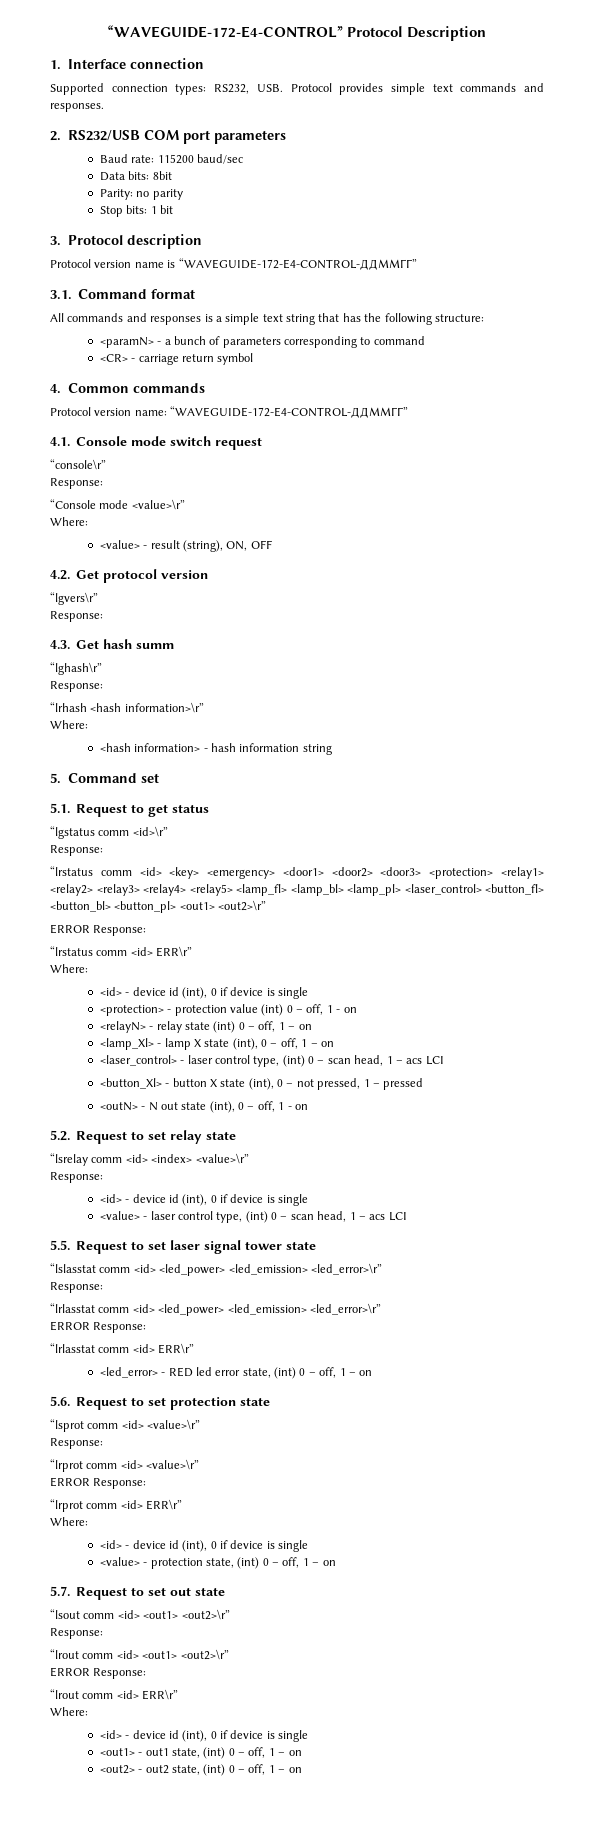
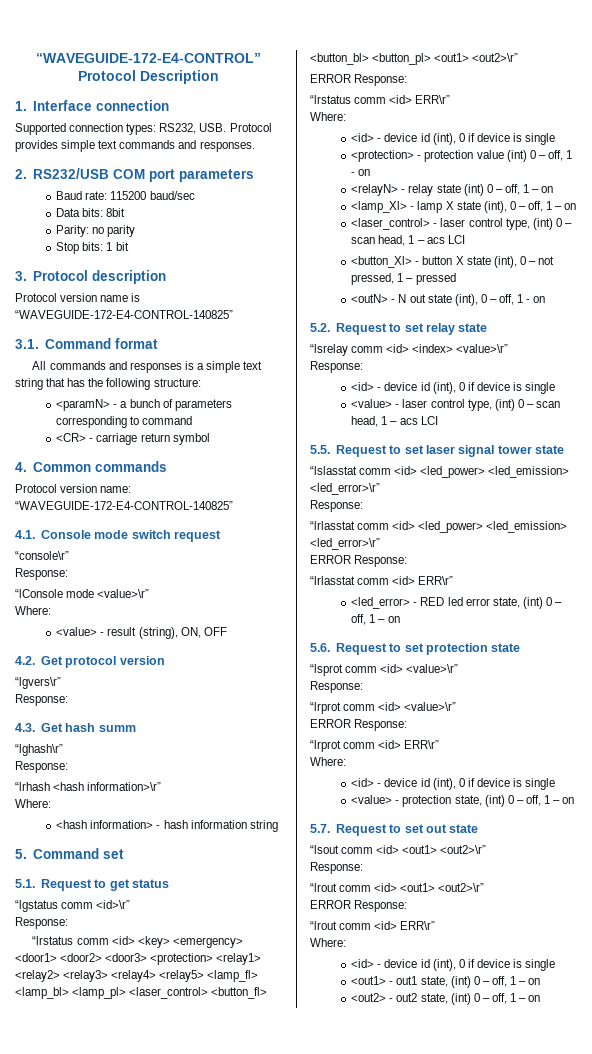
[178,258,417,270] “WAVEGUIDE-172-E4-CONTROL-ДДММГГ” -> [15,310,233,319] “WAVEGUIDE-172-E4-CONTROL-140825”
[170,406,409,418] “WAVEGUIDE-172-E4-CONTROL-ДДММГГ” -> [15,501,233,510] “WAVEGUIDE-172-E4-CONTROL-140825”
[50,499,96,509] “Console -> [15,589,63,598] “lConsole

